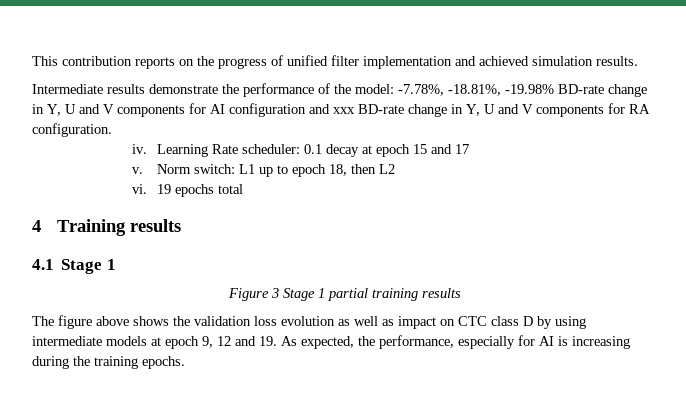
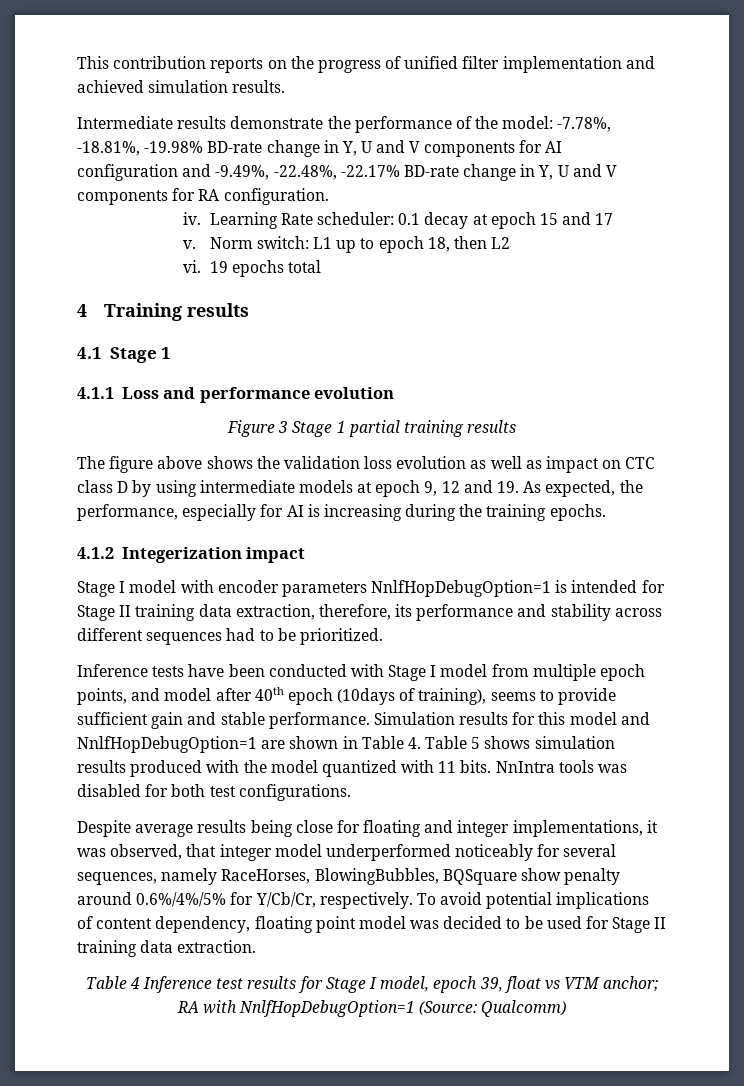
[333,107,355,114] xxx -> [215,165,400,180] -9.49%, -22.48%, -22.17%
(116, 264) none -> [77,387,395,403] // 4.1.1 Loss and performance evolution
(185, 362) none -> [77,547,306,563] [77,580,665,597] [77,604,662,621] [77,628,383,645] [77,664,646,681] [77,687,617,705] [77,712,650,729] [77,736,615,753] [77,760,628,777] [77,784,351,801] [77,820,658,837] [77,844,617,861] [77,868,621,885] [77,892,650,909] [77,916,667,933] [77,940,257,957] [85,976,659,993] [176,1000,567,1017] // 4.1.2 Integerization impact // Stage I model with encoder parameters NnlfHopDebugOption=1 is intended for Stage II training data extraction, therefore, its performance and stability across different sequences had to be prioritized. // Inference tests have been conducted with Stage I model from multiple epoch points, and model after 40th epoch (10days of training), seems to provide sufficient gain and stable performance. Simulation results for this model and NnlfHopDebugOption=1 are shown in Table 4. Table 5 shows simulation results produced with the model quantized with 11 bits. NnIntra tools was disabled for both test configurations. // Despite average results being close for floating and integer implementations, it was observed, that integer model underperformed noticeably for several sequences, namely RaceHorses, BlowingBubbles, BQSquare show penalty around 0.6%/4%/5% for Y/Cb/Cr, respectively. To avoid potential implications of content dependency, floating point model was decided to be used for Stage II training data extraction. // Table 4 Inference test results for Stage I model, epoch 39, float vs VTM anchor; RA with NnlfHopDebugOption=1 (Source: Qualcomm)

